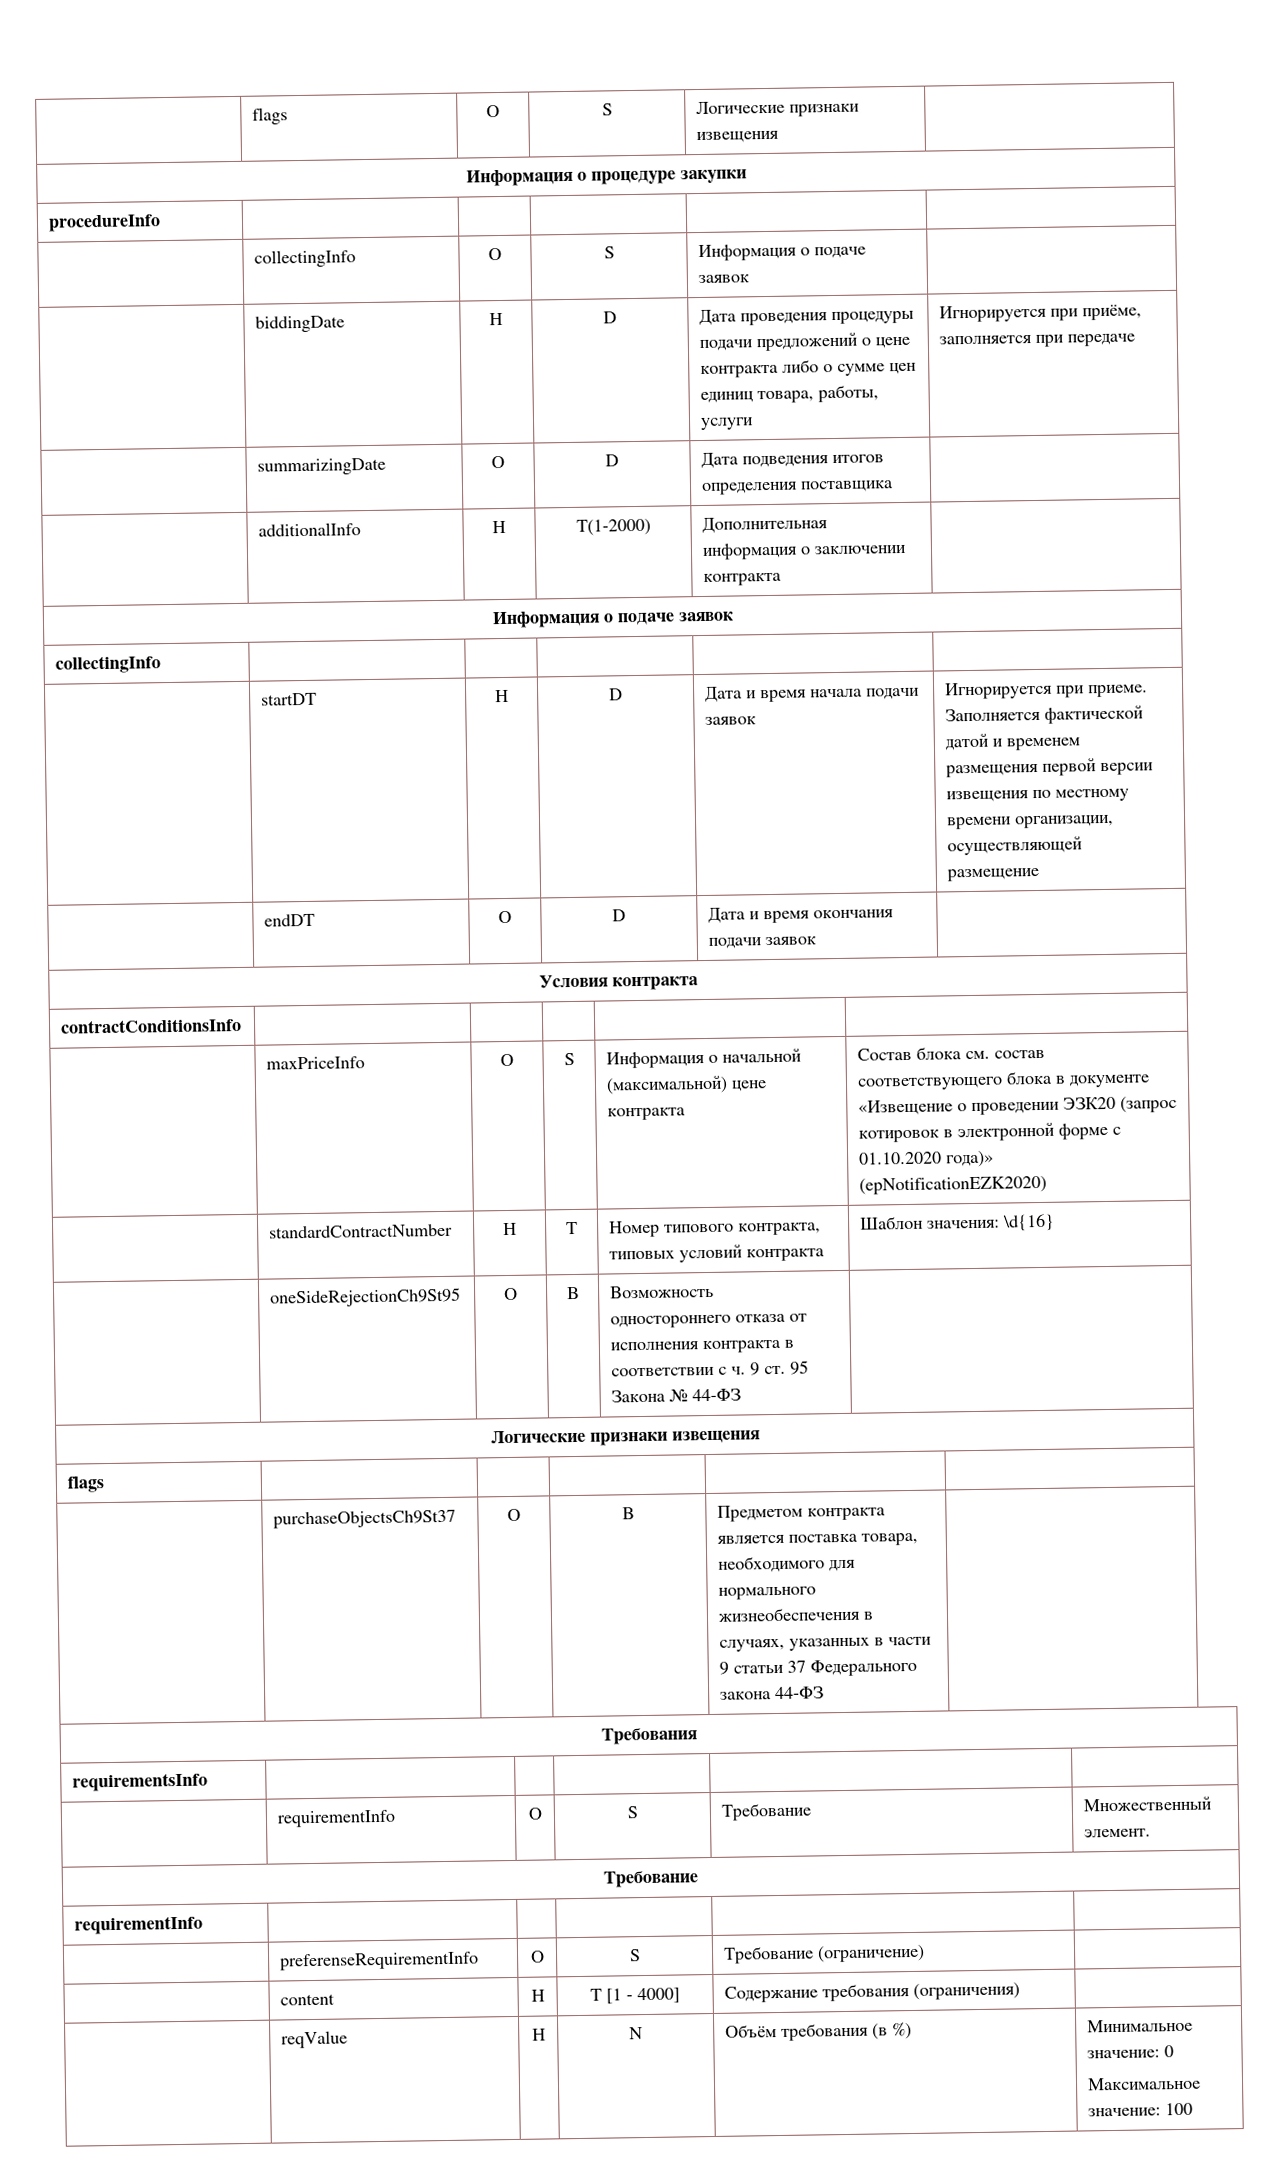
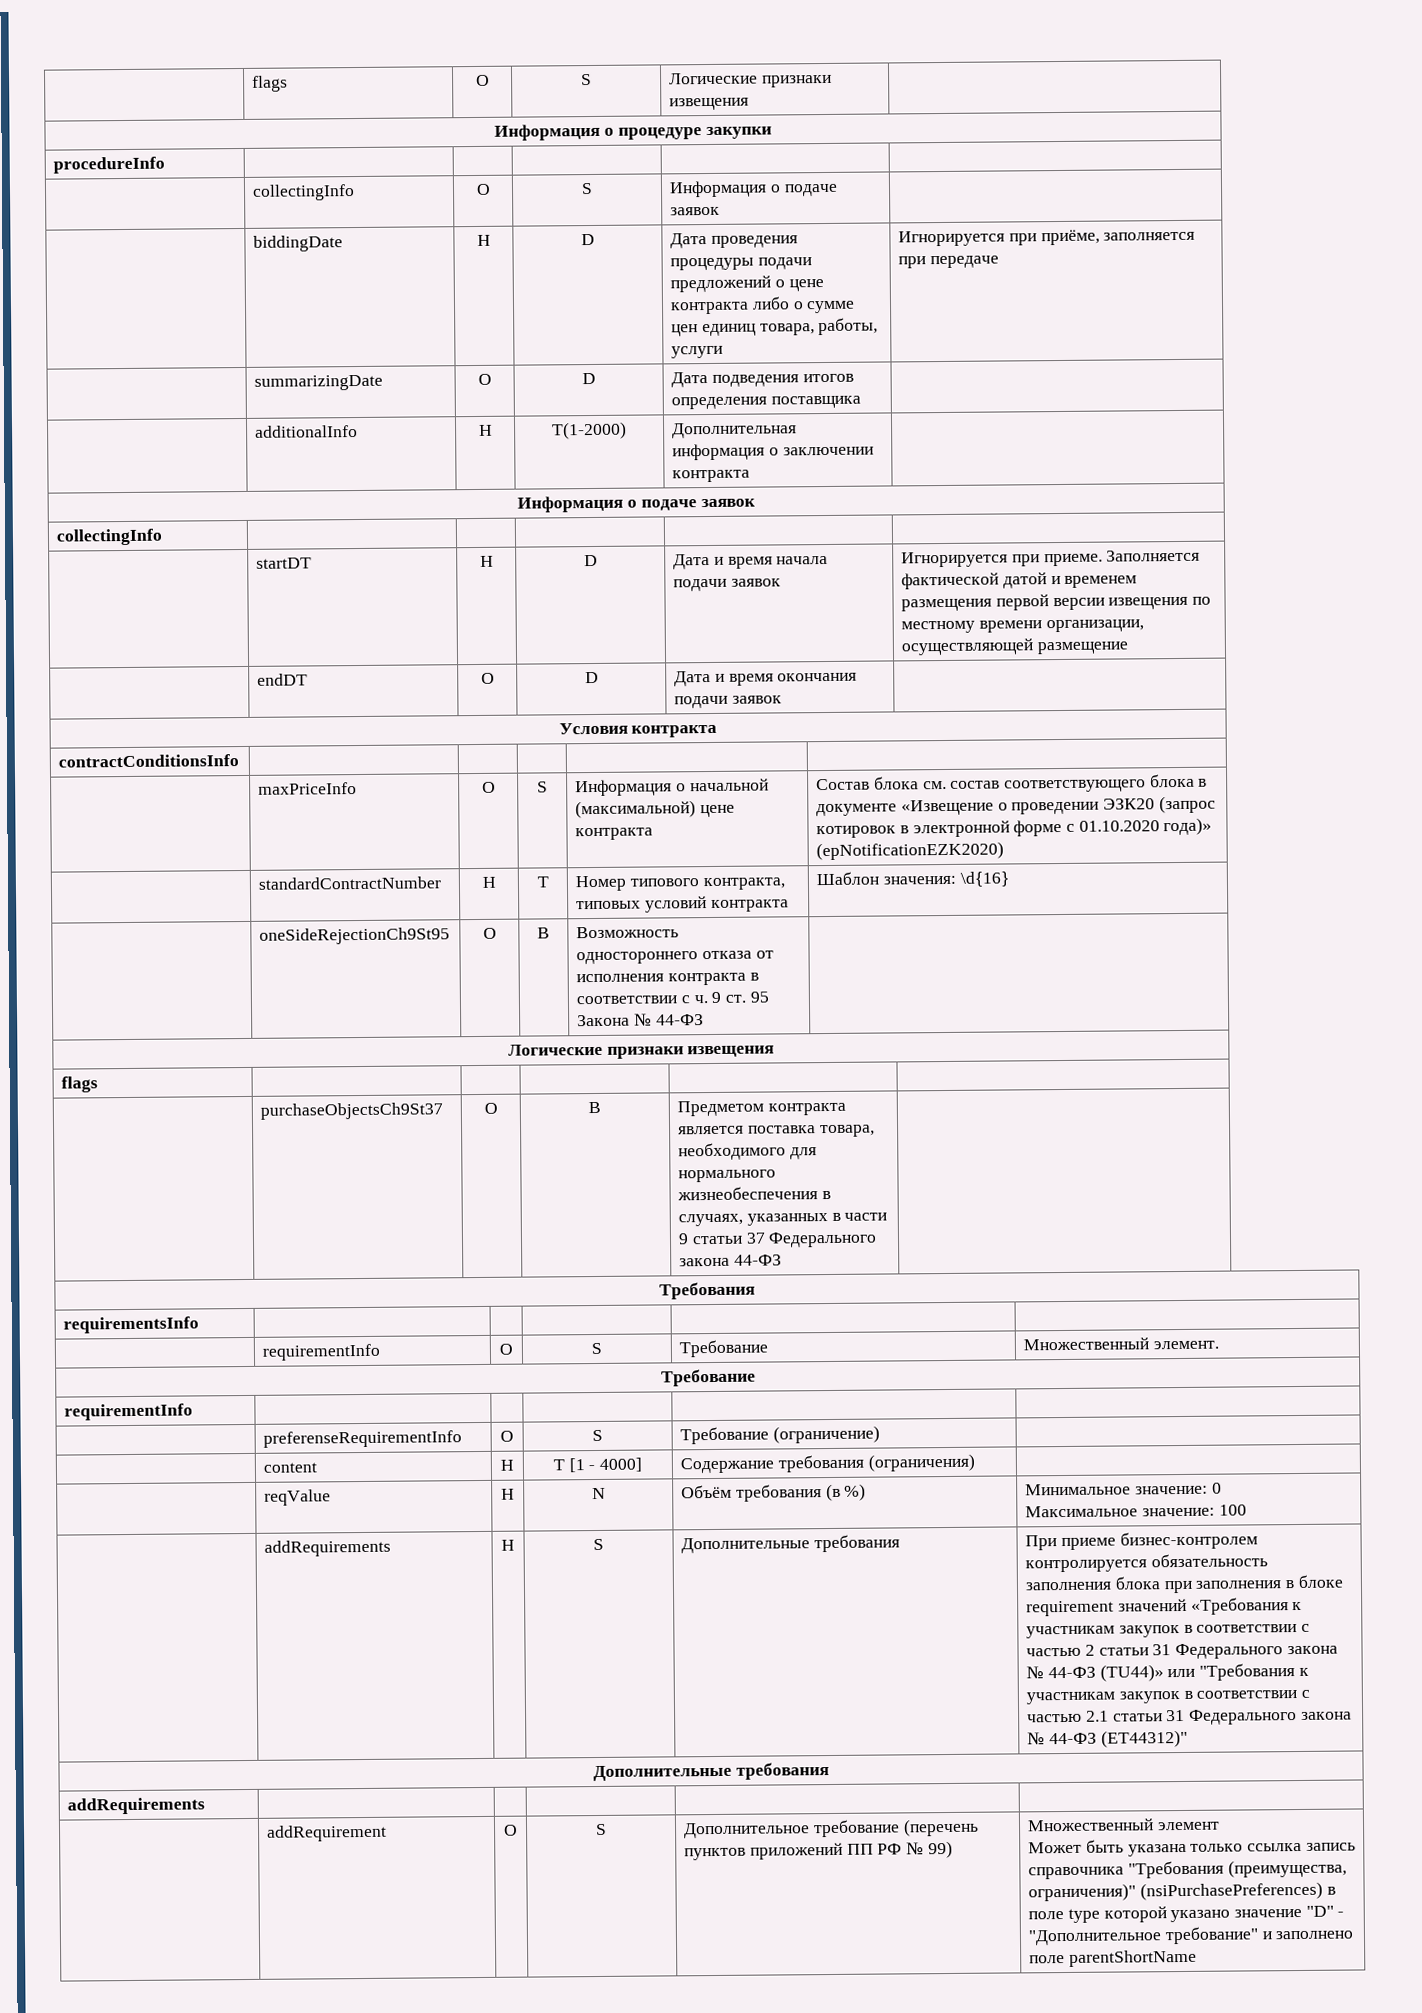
(1194, 2109) none -> [264,1539,392,1557] [501,1539,515,1551] [593,1538,604,1551] [681,1534,900,1554] [1025,1531,1258,1551] [1025,1553,1268,1573] [1025,1574,1343,1594] [1026,1597,1303,1617] [1026,1623,1310,1639] [1026,1643,1338,1660] [1026,1663,1309,1682] [1026,1689,1310,1705] [1027,1709,1352,1725] [1027,1729,1188,1748] [593,1762,829,1782] [67,1797,206,1815] [266,1824,388,1842] [503,1824,518,1836] [595,1823,607,1836] [683,1818,979,1839] [684,1840,953,1861] [1027,1818,1220,1832] [1028,1839,1356,1857] [1028,1859,1347,1880] [1028,1881,1336,1902] [1028,1905,1345,1923] [1028,1926,1354,1946] [1029,1949,1197,1967] // | addRequirements | Н | S | Дополнительные требования | При приеме бизнес-контролем контролируется обязательность заполнения блока при заполнения в блоке requirement значений «Требования к участникам закупок в соответствии с частью 2 статьи 31 Федерального закона № 44-ФЗ (TU44)» или "Требования к участникам закупок в соответствии с частью 2.1 статьи 31 Федерального закона № 44-ФЗ (ET44312)" // Дополнительные требования // addRequirements | | | | | // | addRequirement | О | S | Дополнительное требование (перечень пунктов приложений ПП РФ № 99) | Множественный элемент // Может быть указана только ссылка запись справочника "Требования (преимущества, ограничения)" (nsiPurchasePreferences) в поле type которой указано значение "D" - "Дополнительное требование" и заполнено поле parentShortName

